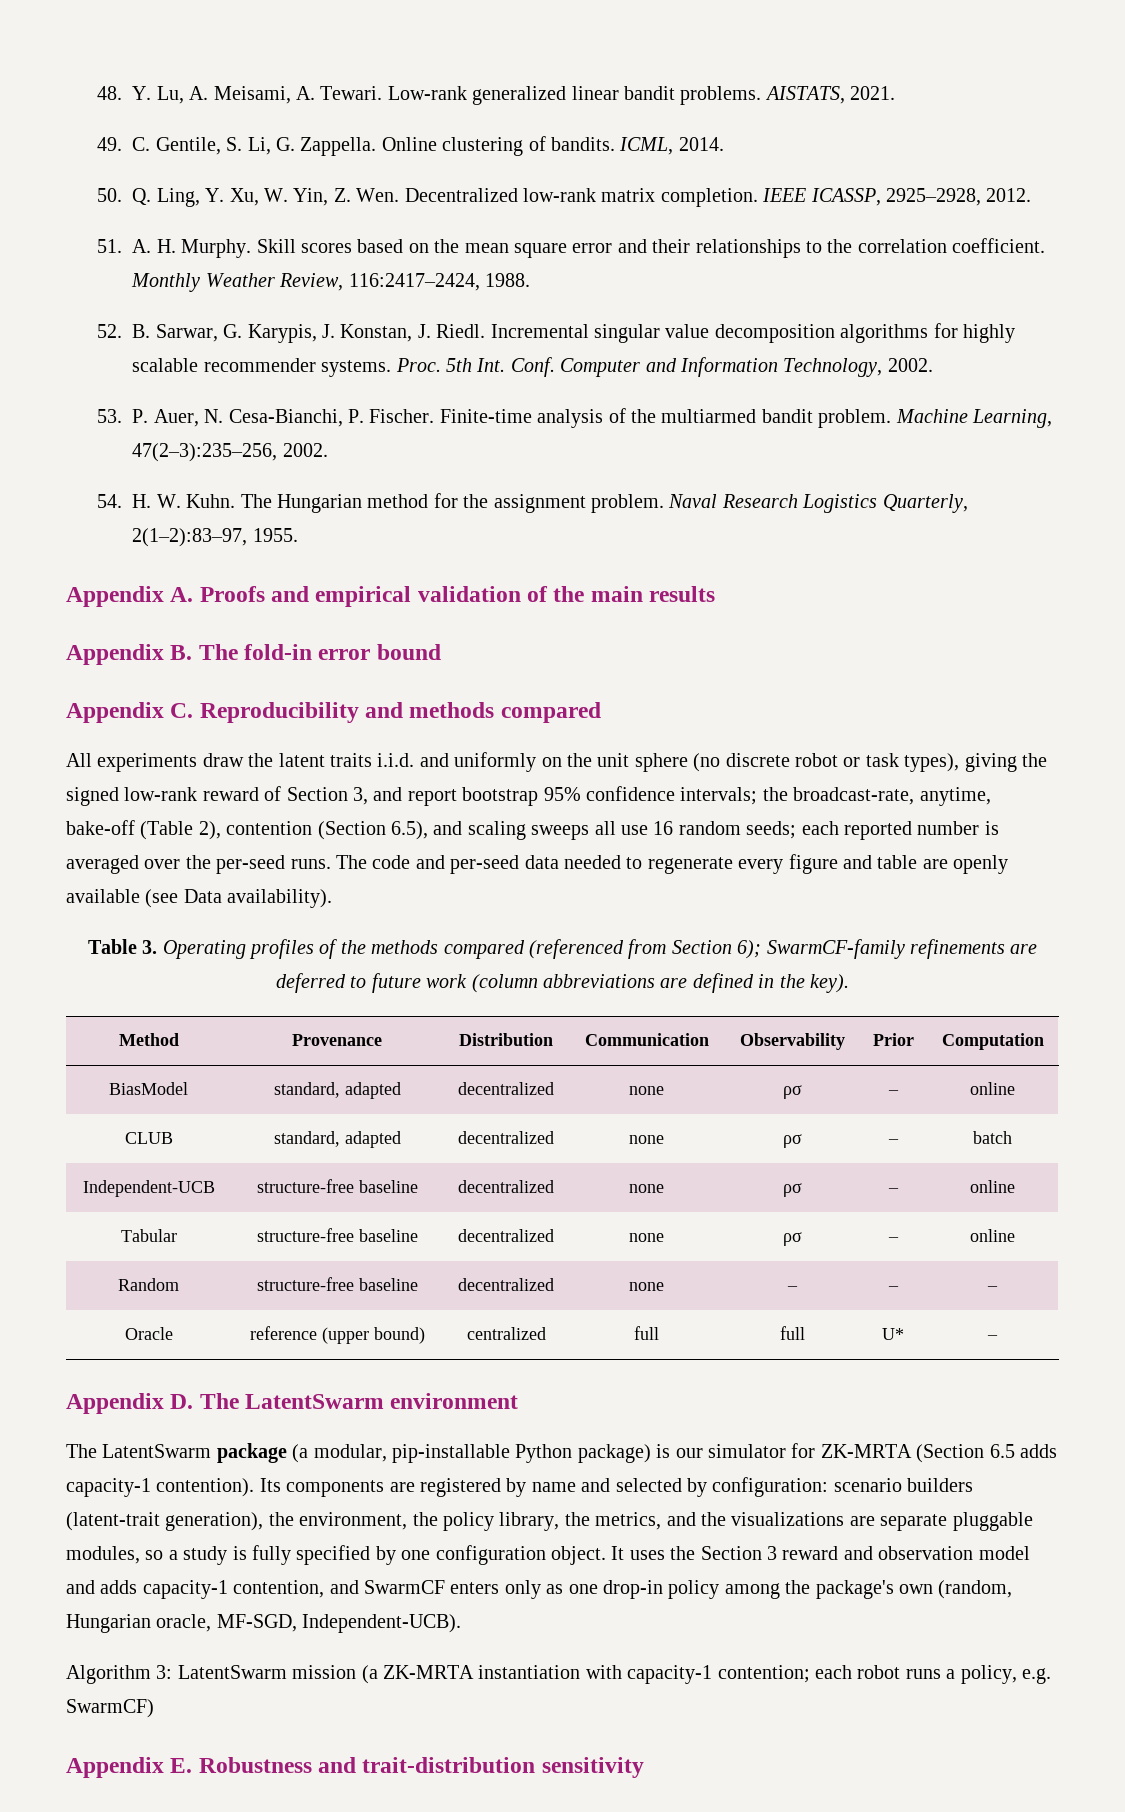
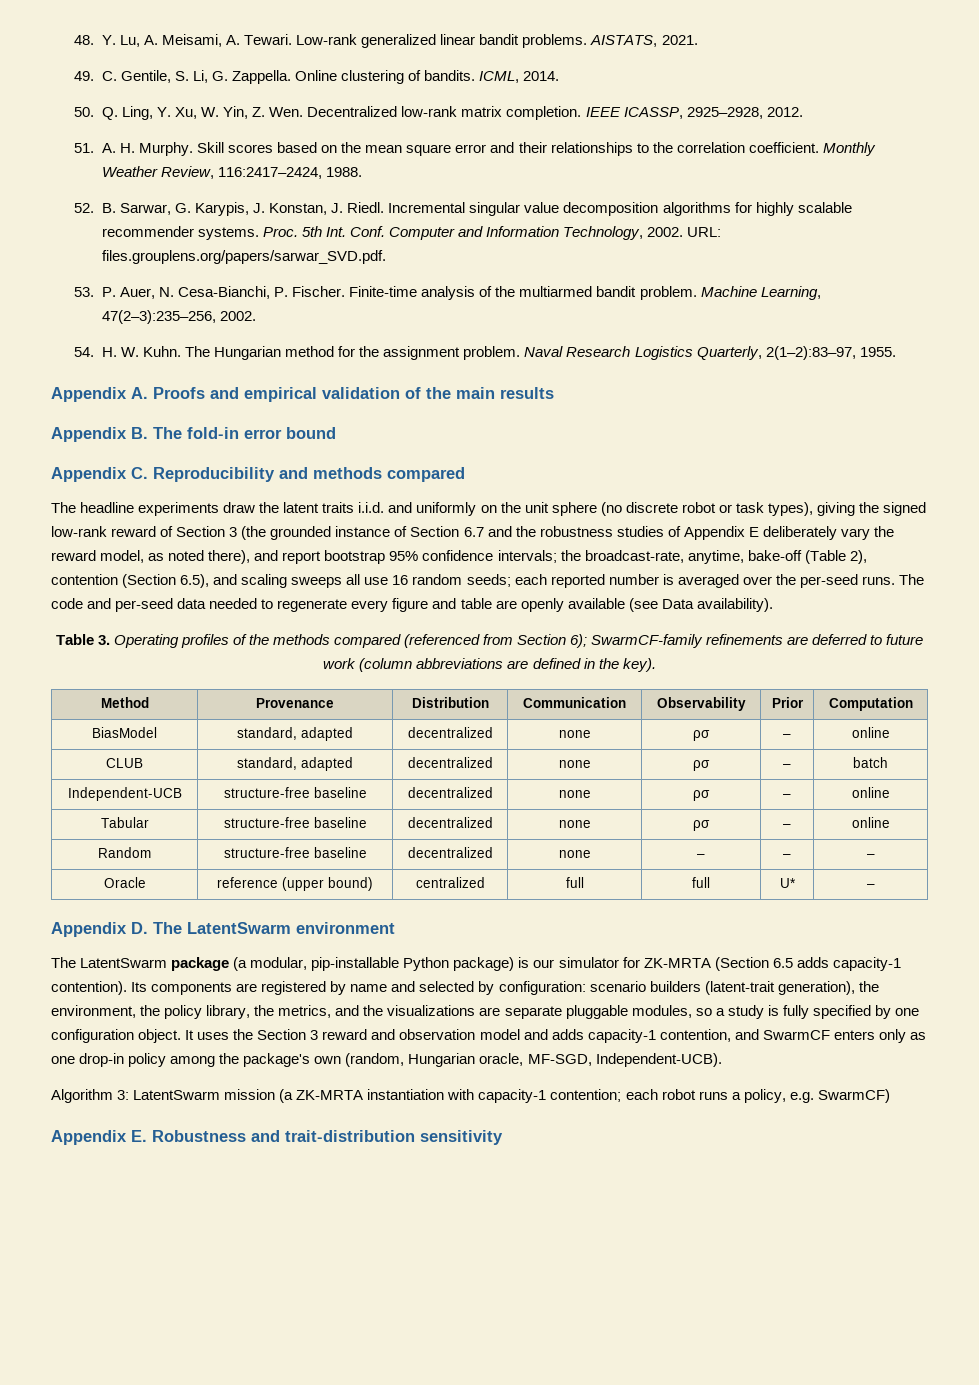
(933, 365) none -> [687,227,722,237] [101,250,386,264] URL: files.grouplens.org/papers/sarwar_SVD.pdf.
[66,753,92,767] All -> [51,502,135,513] The headline
[353,787,368,805] 3, -> [229,526,894,540] [51,550,251,564] 3 (the grounded instance of Section 6.7 and the robustness studies of Appendix E deliberately vary the reward model, as noted there),

